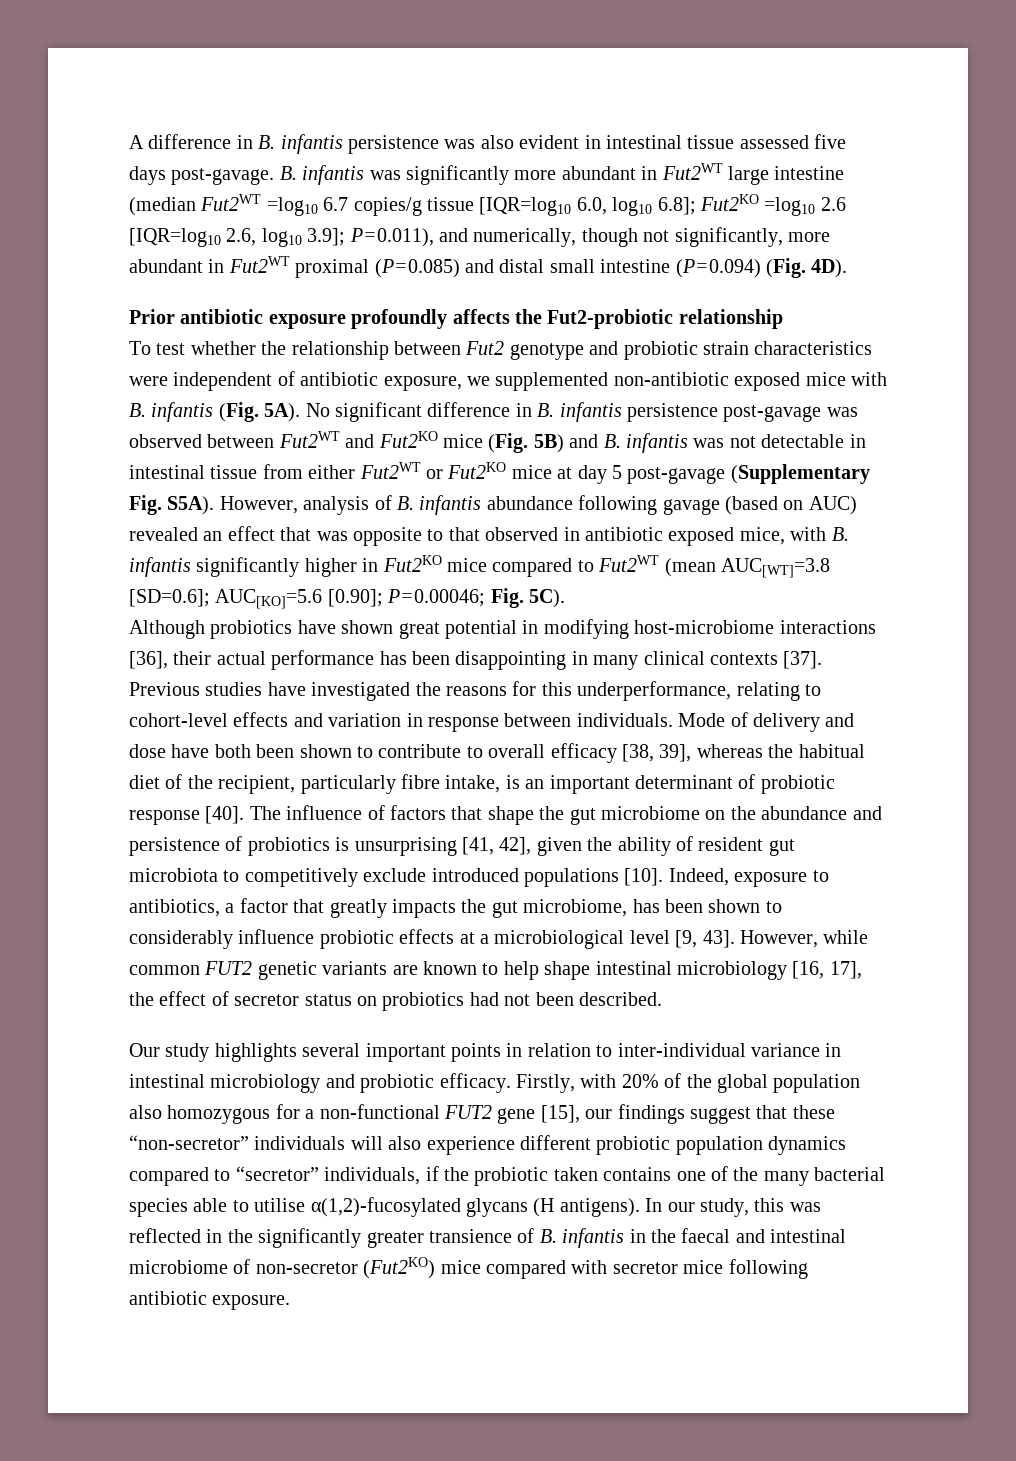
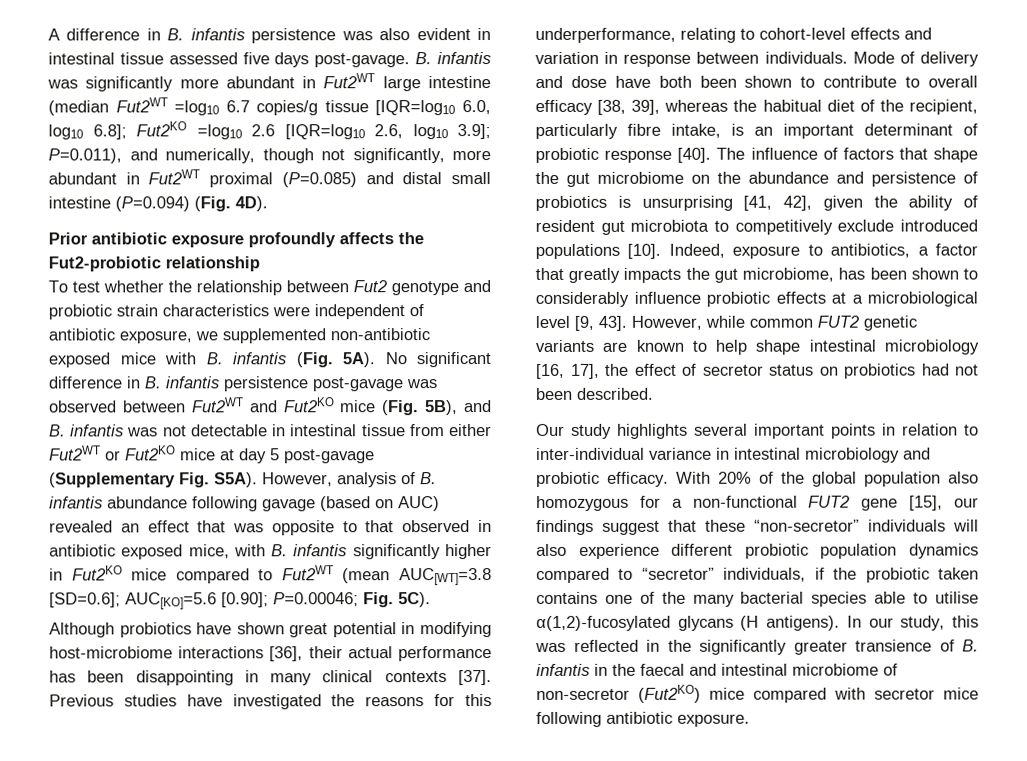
[533,434,564,453] 5B) -> [425,400,459,416] 5B),
[516,1074,617,1093] Firstly, with -> [676,471,711,484] With

